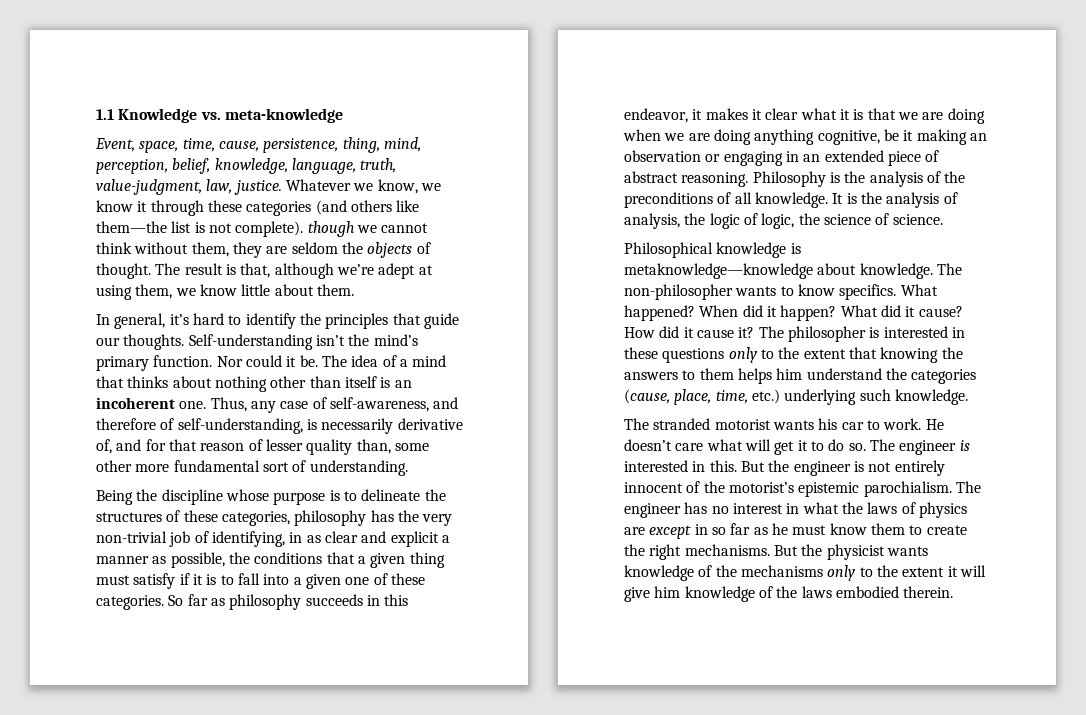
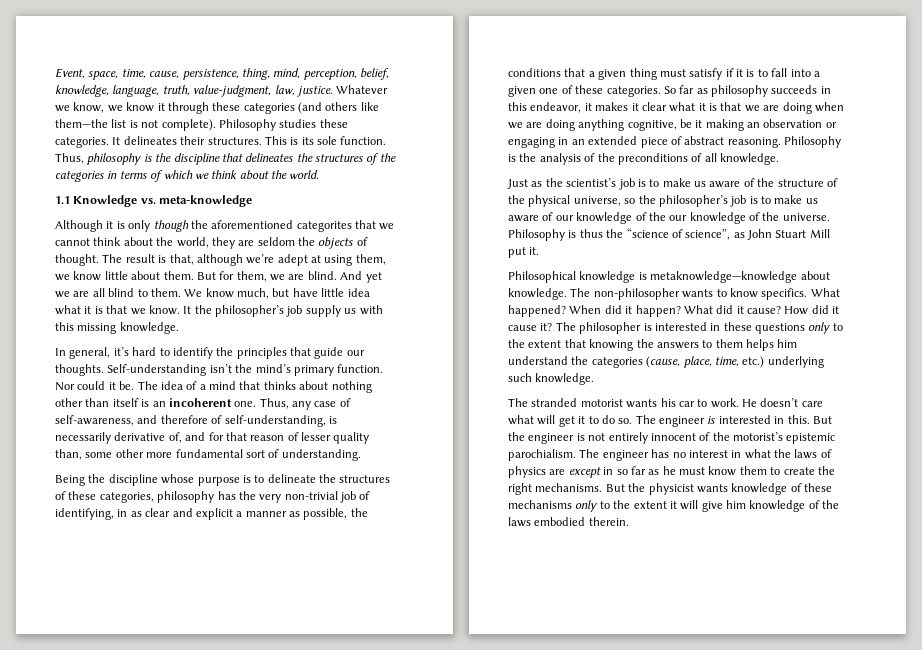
[96,108,343,123] 1.1 Knowledge vs. meta-knowledge // -> (55, 73) none
[307,221,429,237] [96,242,229,257] though we cannot think without them, -> [218,119,348,131] [55,136,387,148] [55,153,396,165] [55,170,320,182] [55,195,253,207] [55,220,395,232] [55,237,209,248] Philosophy studies these categories. It delineates their structures. This is its sole function. Thus, philosophy is the discipline that delineates the structures of the categories in terms of which we think about the world. // 1.1 Knowledge vs. meta-knowledge // Although it is only though the aforementioned categorites that we cannot think about the world,
(354, 290) none -> [196,271,382,283] [55,288,370,299] [55,305,383,317] [55,322,179,334] But for them, we are blind. And yet we are all blind to them. We know much, but have little idea what it is that we know. It the philosopher’s job supply us with this missing knowledge.
[832,192,958,208] [624,213,943,229] It is the analysis of analysis, the logic of logic, the science of science. -> [507,178,838,190] [508,195,818,207] [508,212,830,224] [508,228,830,241] [508,247,540,258] // Just as the scientist’s job is to make us aware of the structure of the physical universe, so the philosopher’s job is to make us aware of our knowledge of the our knowledge of the universe. Philosophy is thus the “science of science”, as John Stuart Mill put it.
[715,565,737,577] the -> [804,483,832,492] these

